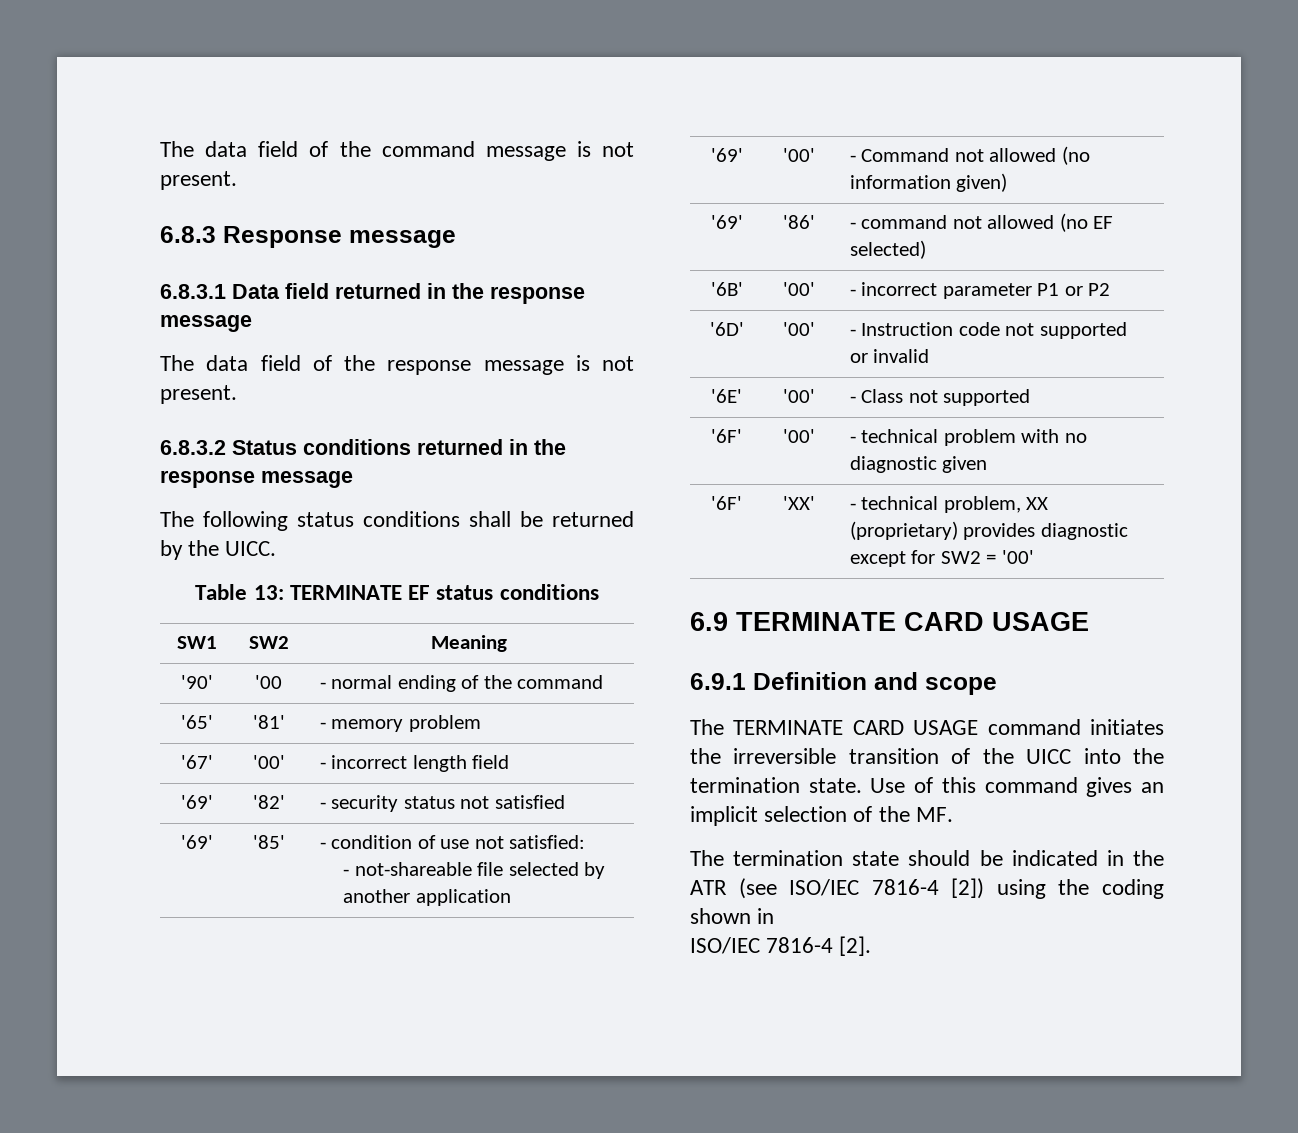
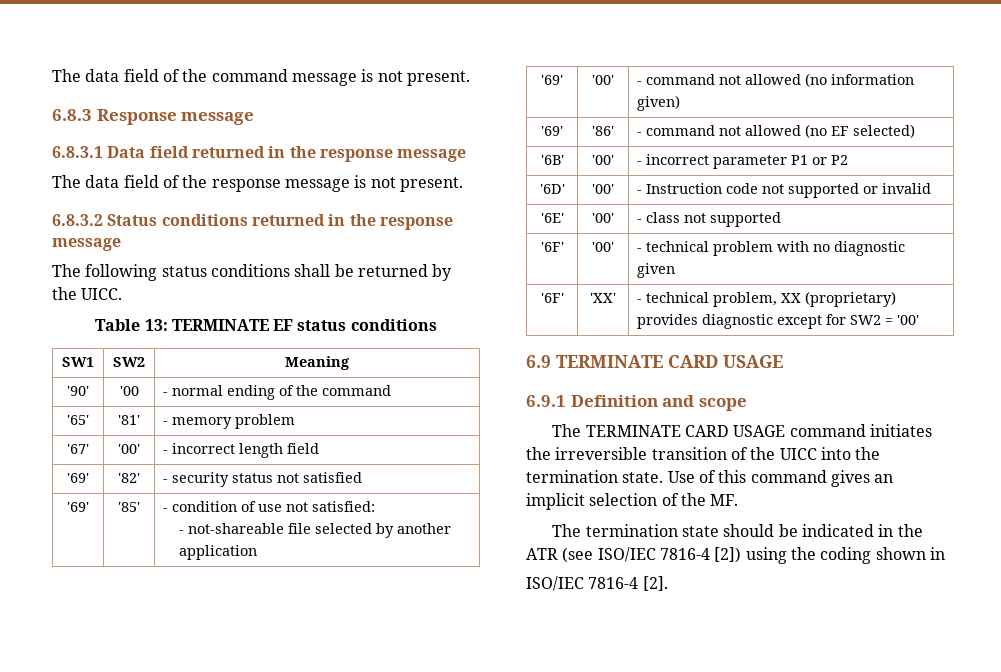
[861,148,950,162] Command -> [646,74,716,85] command
[861,389,904,403] Class -> [646,212,681,223] class

